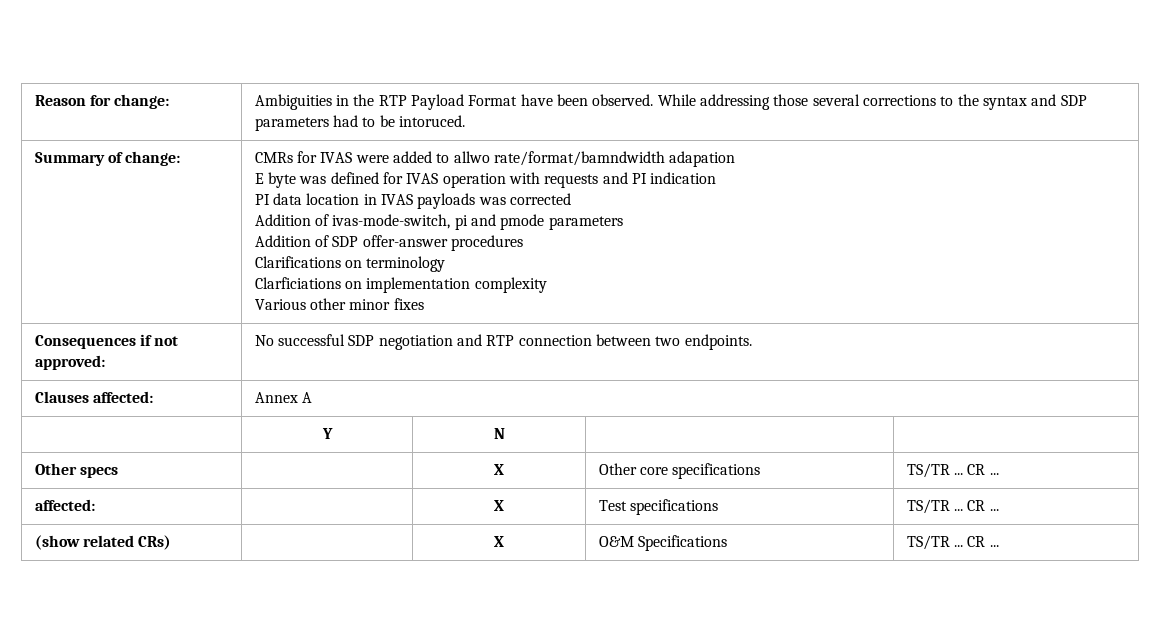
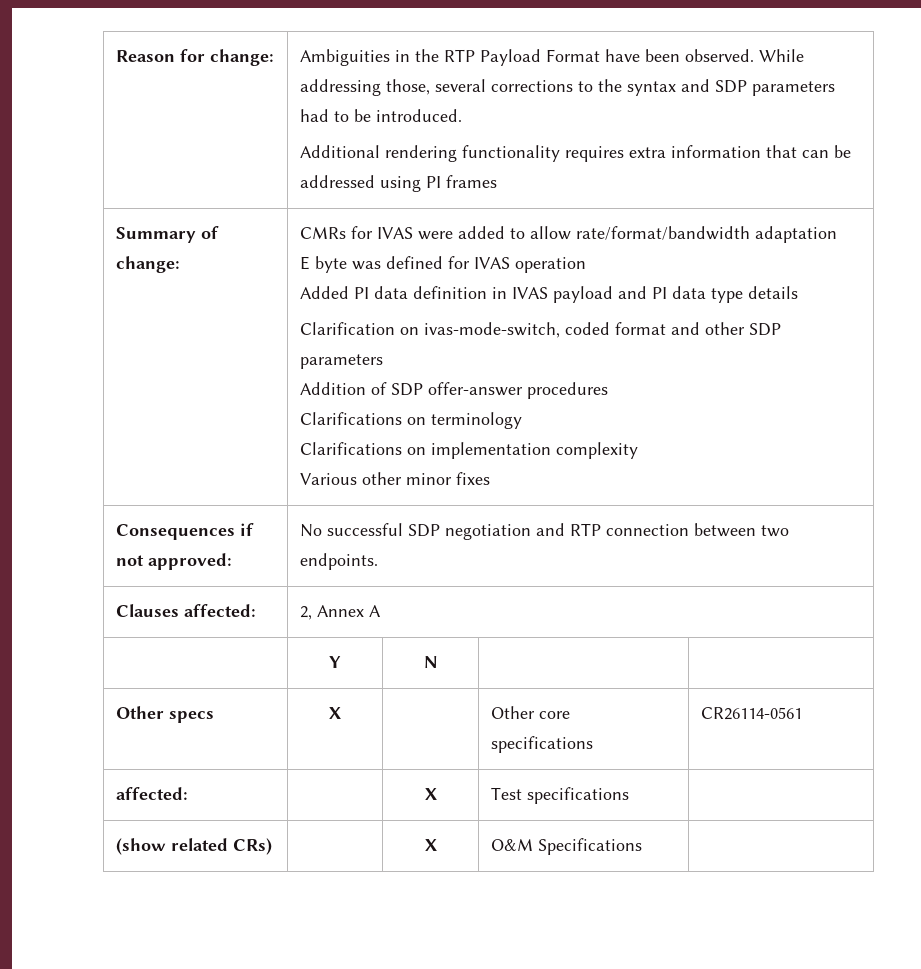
[773,94,809,106] those -> [386,79,431,95] those,
[399,115,466,127] intoruced. -> [376,109,463,122] [300,145,852,162] [300,175,498,192] introduced. // Additional rendering functionality requires extra information that can be addressed using PI frames
[453,151,736,167] allwo rate/format/bamndwidth adapation -> [530,226,838,243] allow rate/format/bandwidth adaptation
[509,172,717,188] [254,193,572,209] [254,214,545,230] with requests and PI indication // PI data location in IVAS payloads was corrected // Addition of ivas-mode-switch, pi and pmode -> [300,286,799,303] [300,322,782,338] // Added PI data definition in IVAS payload and PI data type details // Clarification on ivas-mode-switch, coded format and other SDP
[254,277,341,289] Clarficiations -> [300,442,403,455] Clarifications
(154, 397) none -> [300,606,313,620] 2,
[494,464,504,475] | X -> [329,707,341,719] X |
[906,463,999,478] TS/TR ... CR ... -> [701,707,803,720] CR26114-0561
[906,499,999,514] TS/TR ... CR ... -> (630, 795) none
[906,535,999,550] TS/TR ... CR ... -> (643, 846) none

